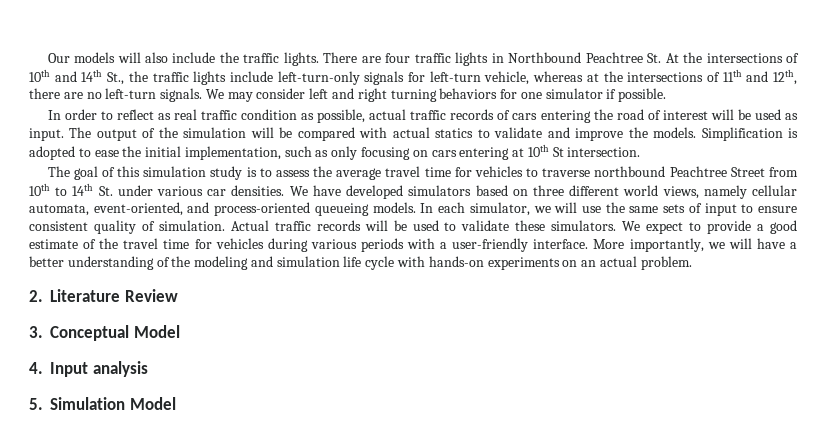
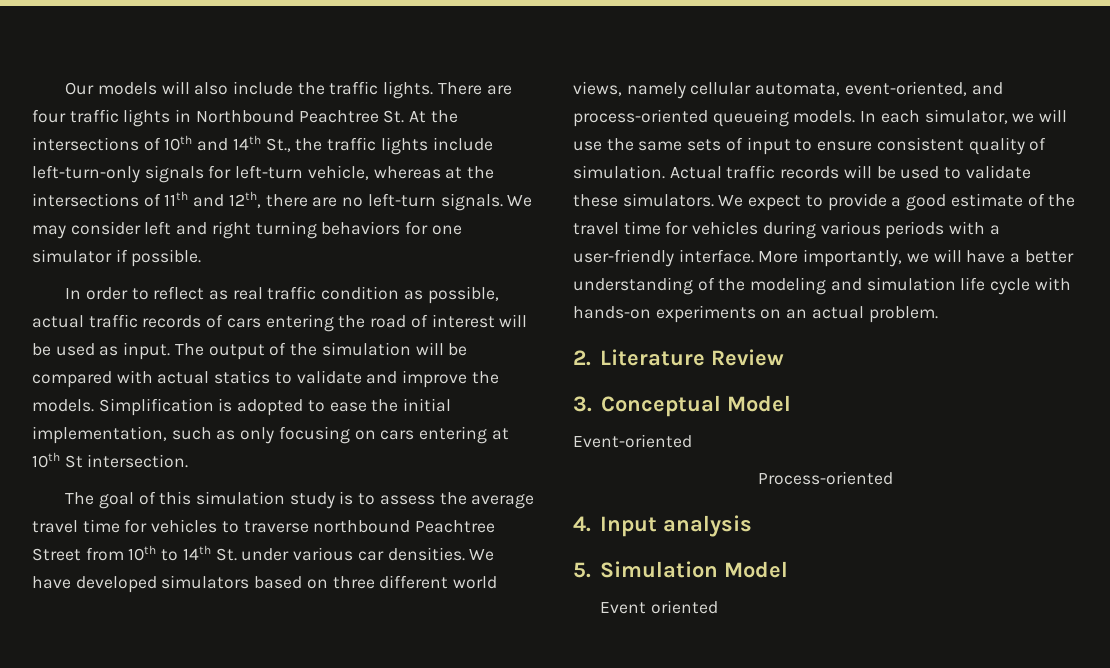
(180, 331) none -> [573,434,692,448] [758,471,893,485] // Event-oriented // Process-oriented
(176, 403) none -> [600,600,719,614] // Event oriented

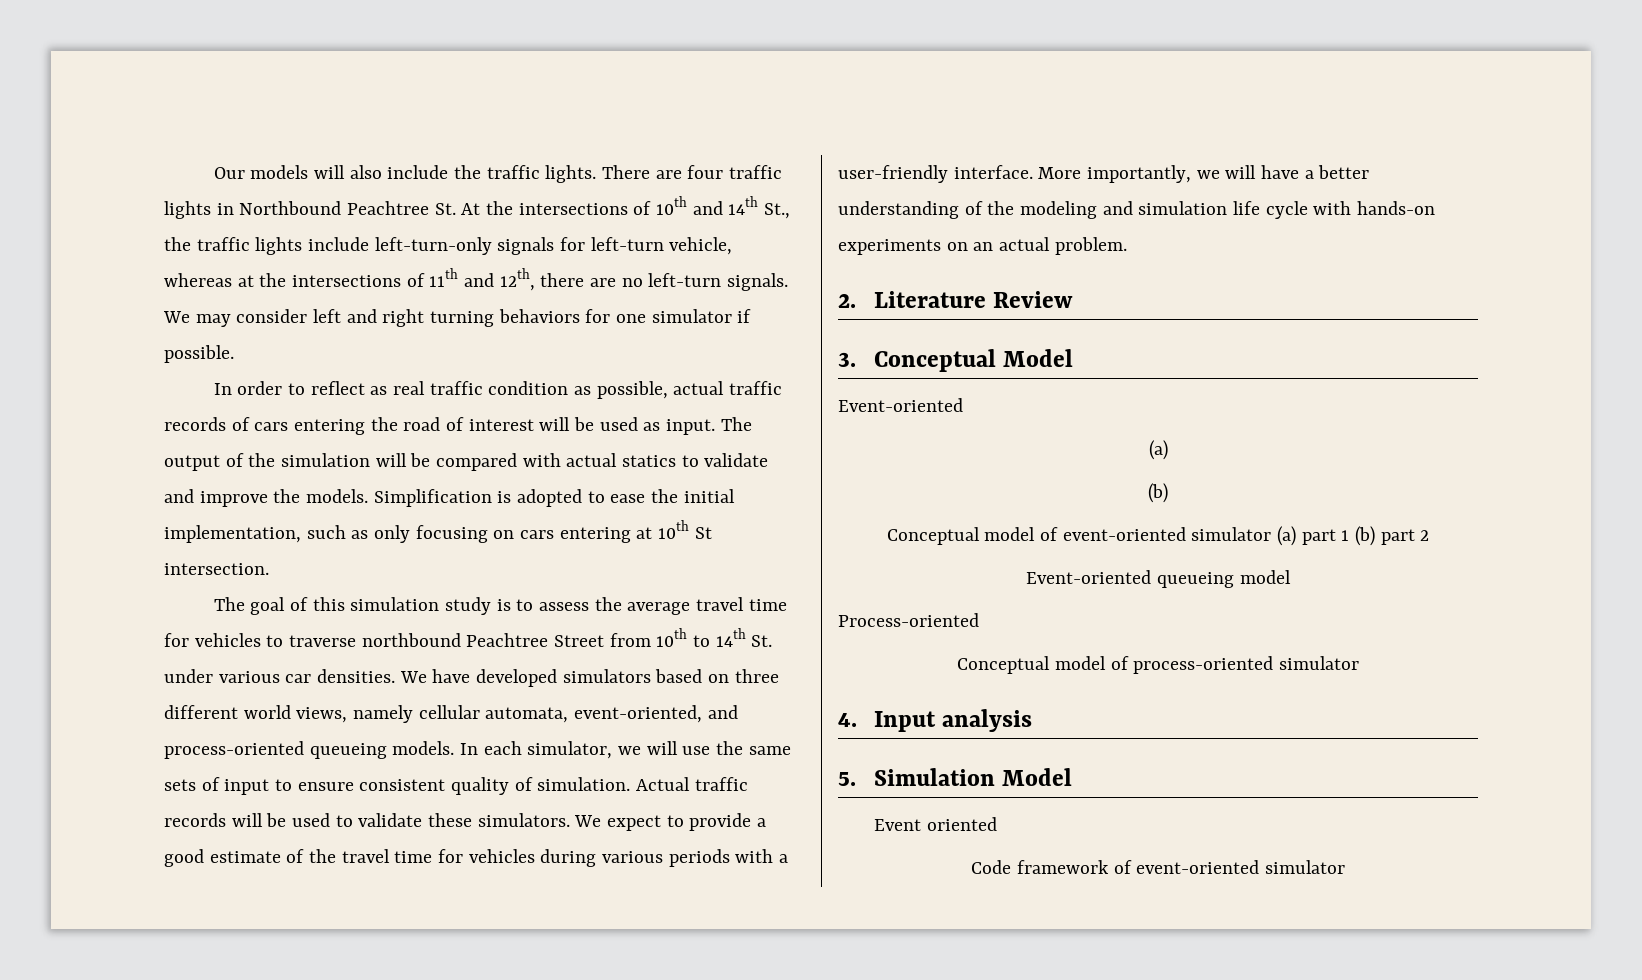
[758,471,893,485] Process-oriented -> [1148,440,1168,460] [1148,483,1168,503] [886,526,1430,546] [1026,570,1291,588] [838,613,979,627] [957,656,1359,674] (a) // (b) // Conceptual model of event-oriented simulator (a) part 1 (b) part 2 // Event-oriented queueing model // Process-oriented // Conceptual model of process-oriented simulator
(719, 607) none -> [971,860,1345,874] // Code framework of event-oriented simulator

